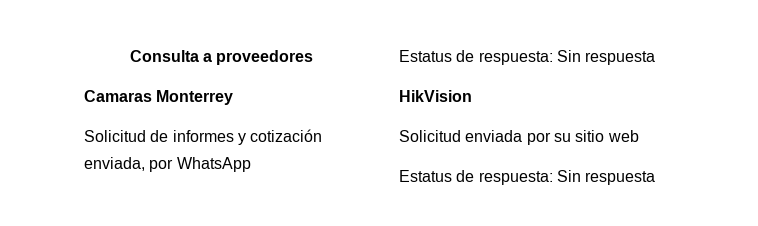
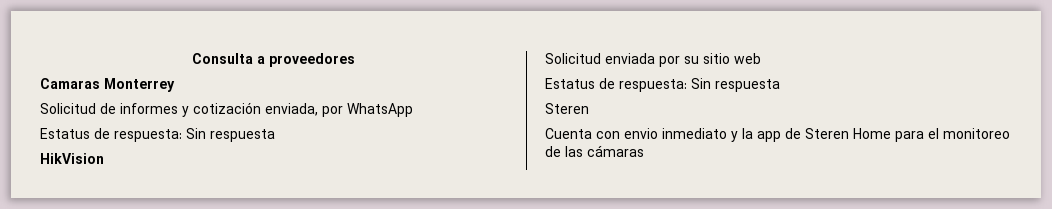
(656, 178) none -> [545,103,589,114] [545,128,1010,142] [545,145,644,157] // Steren // Cuenta con envio inmediato y la app de Steren Home para el monitoreo de las cámaras

